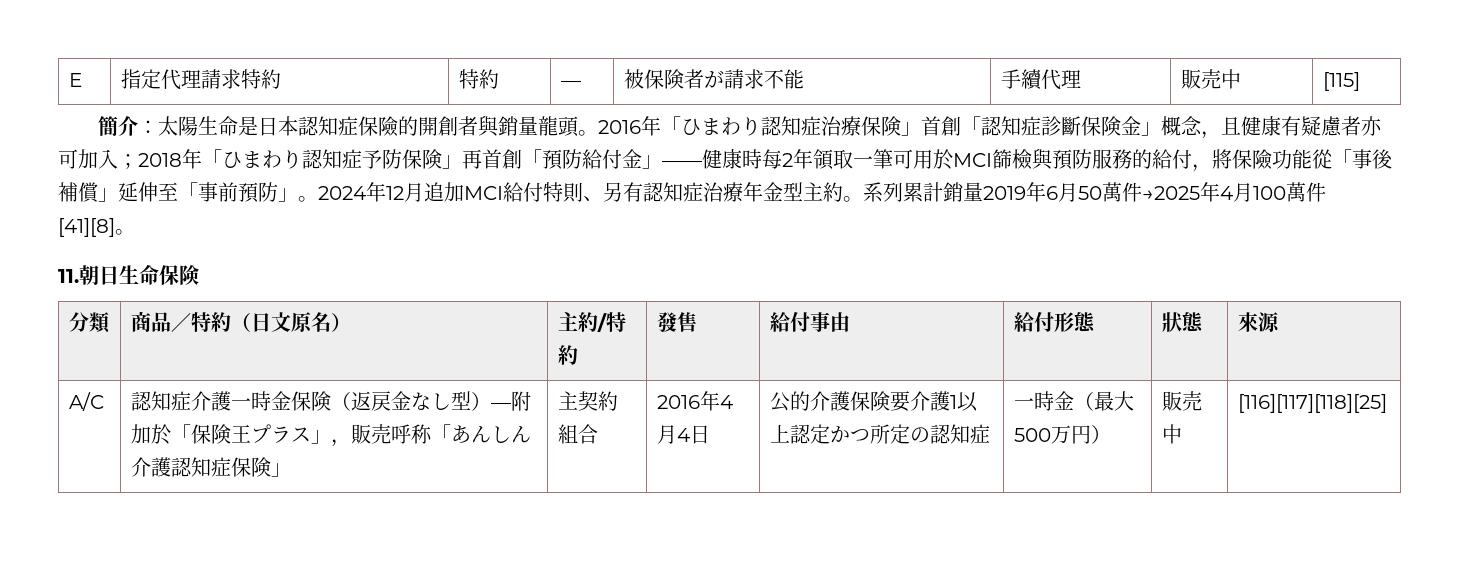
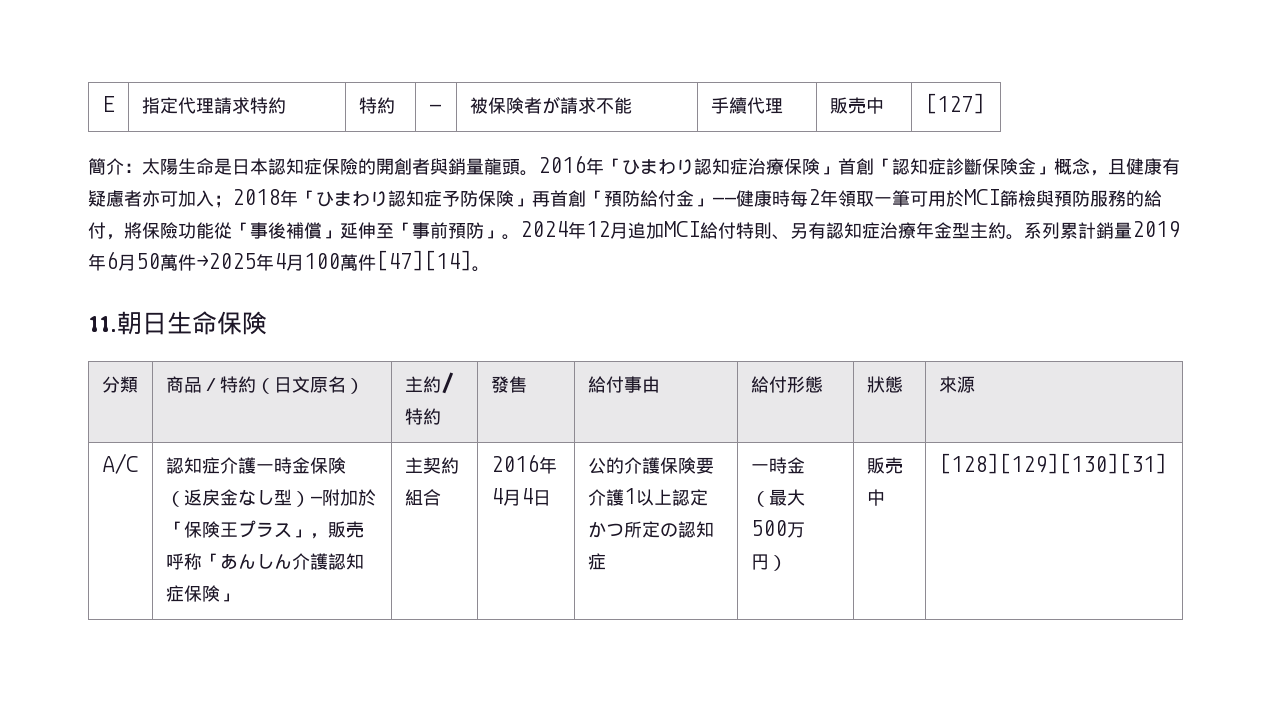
[1323,72,1361,91] [115] -> [924,93,985,114] [127]
[58,218,115,237] [41][8] -> [376,250,472,271] [47][14]
[1238,394,1388,413] [116][117][118][25] -> [938,453,1167,474] [128][129][130][31]

